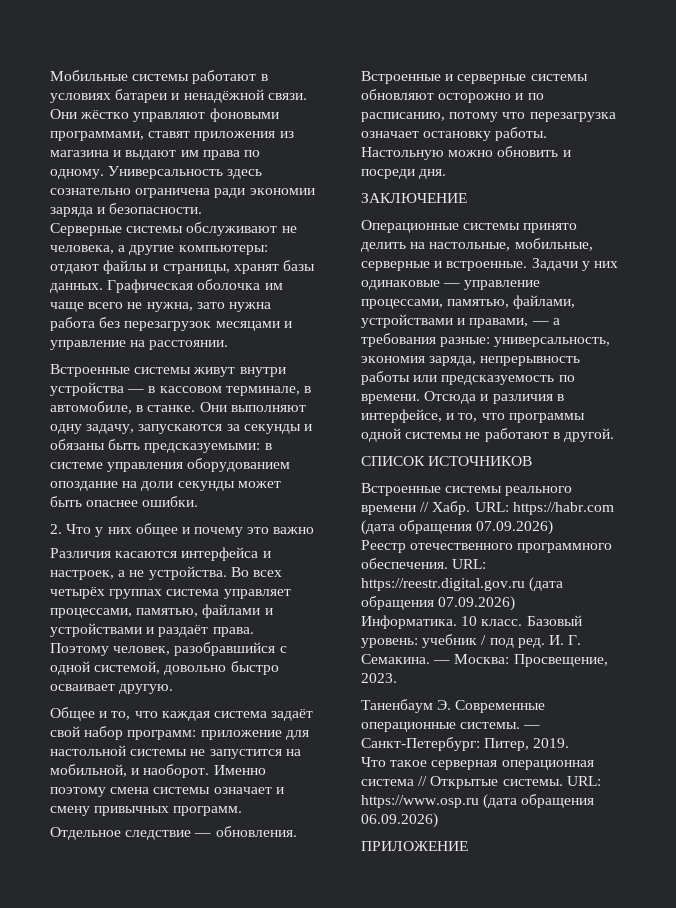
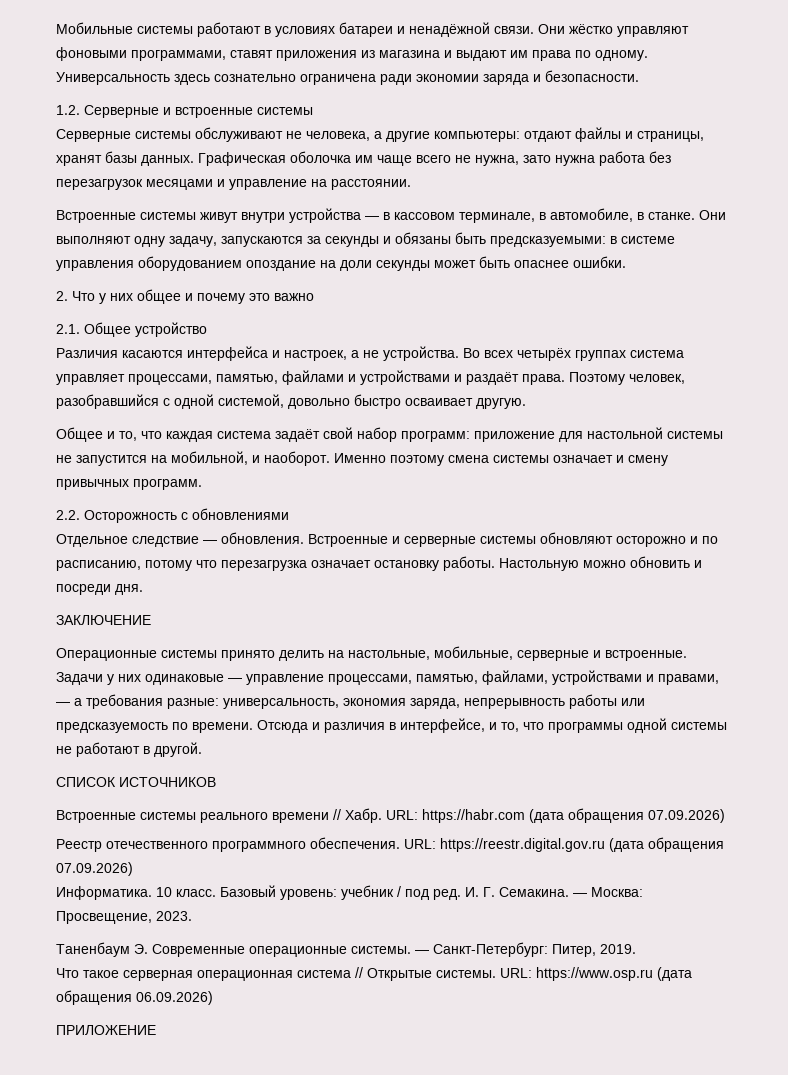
(203, 208) none -> [56,105,313,118] // 1.2. Серверные и встроенные системы
(315, 530) none -> [56,322,207,337] // 2.1. Общее устройство
(243, 811) none -> [56,508,289,523] // 2.2. Осторожность с обновлениями

